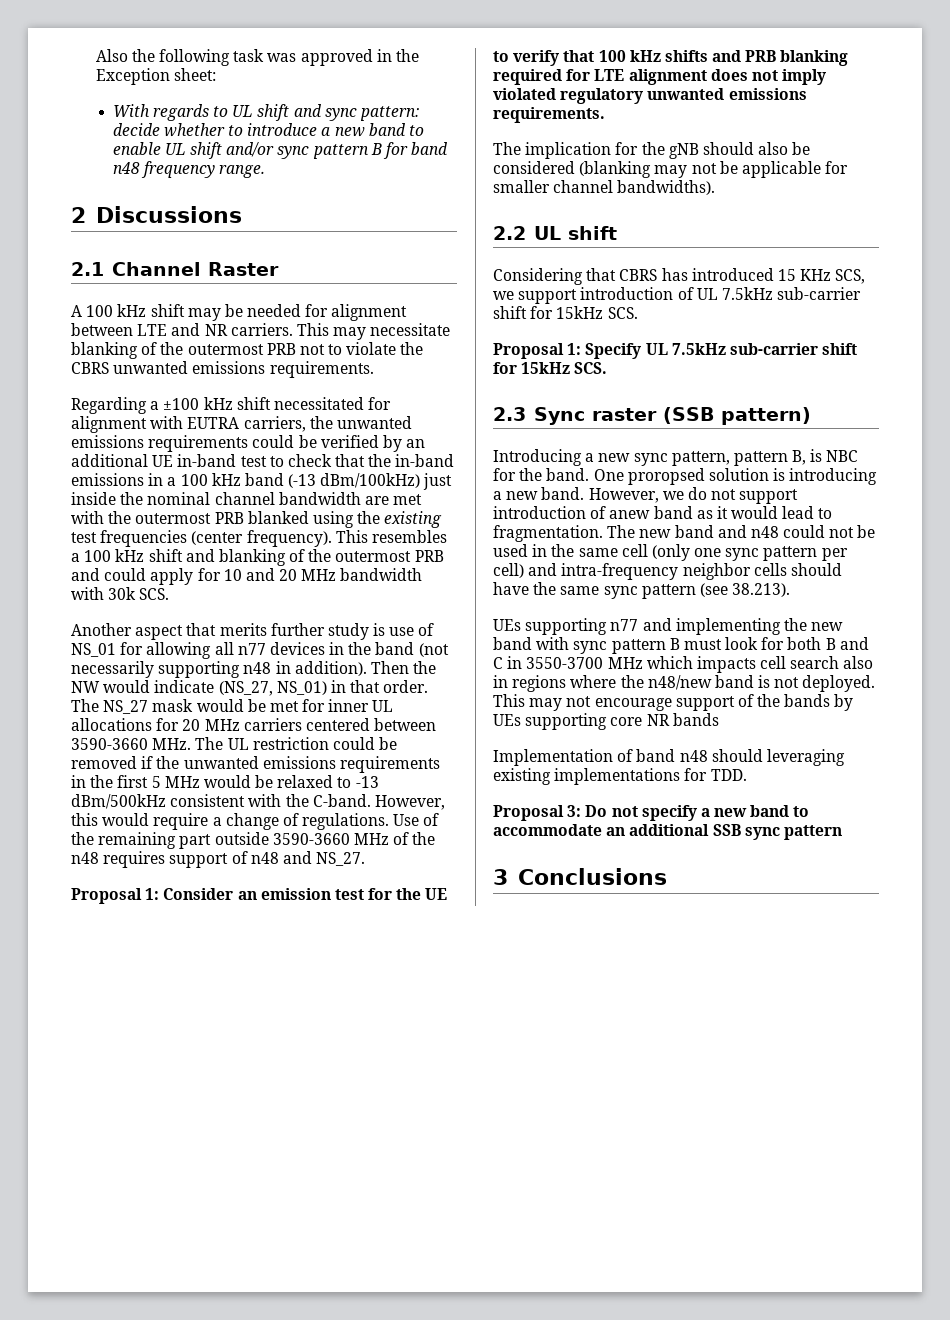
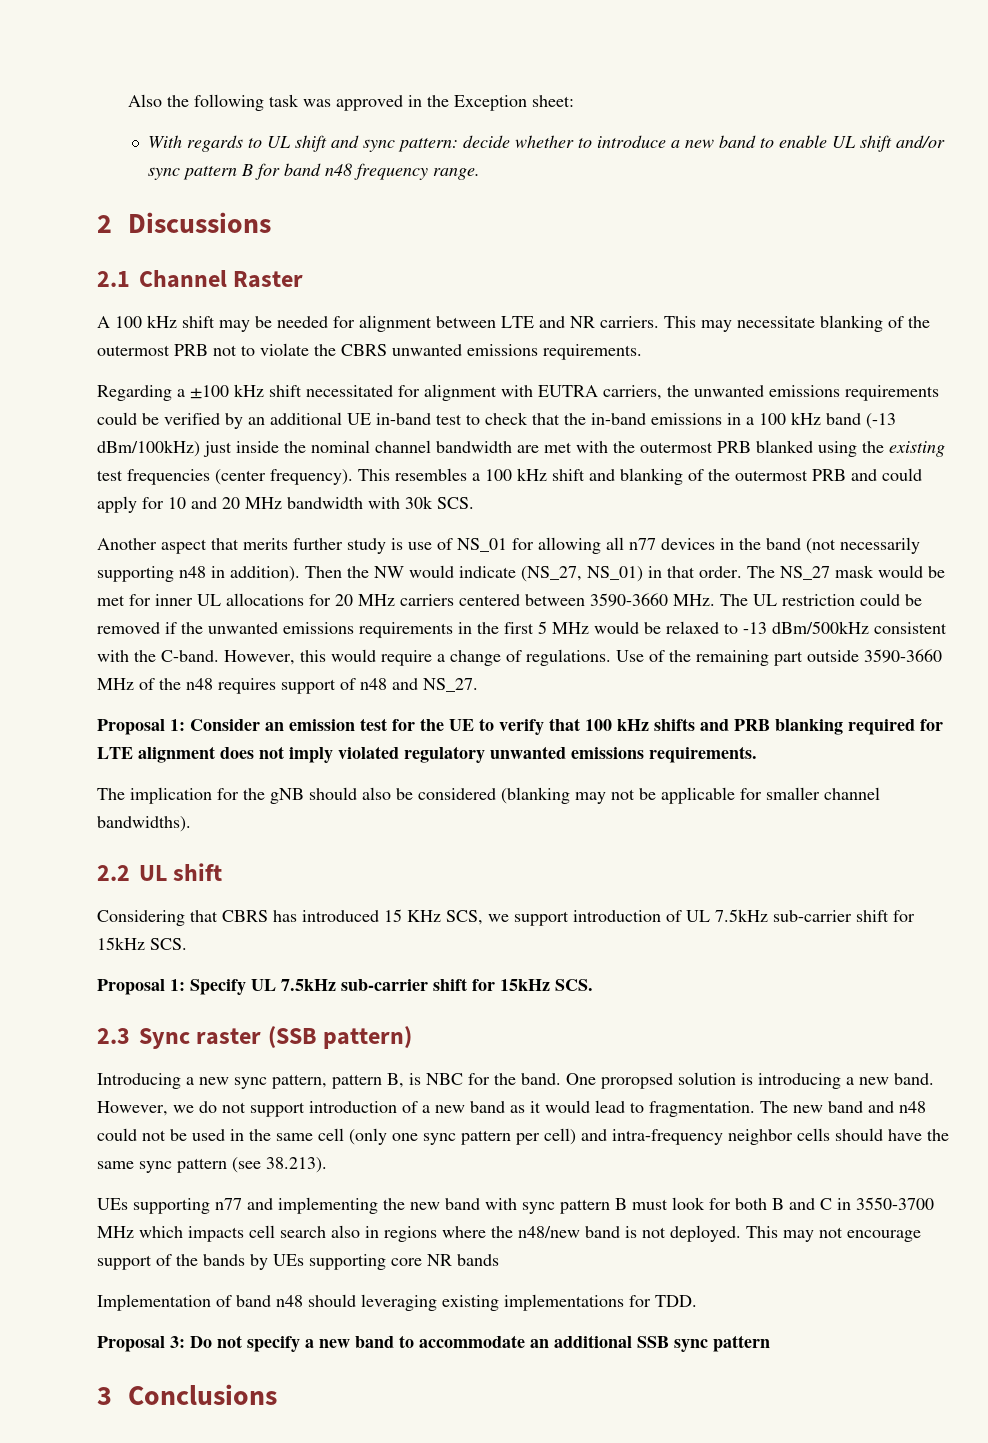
[609,510,651,519] anew -> [422,1105,465,1113] a new

